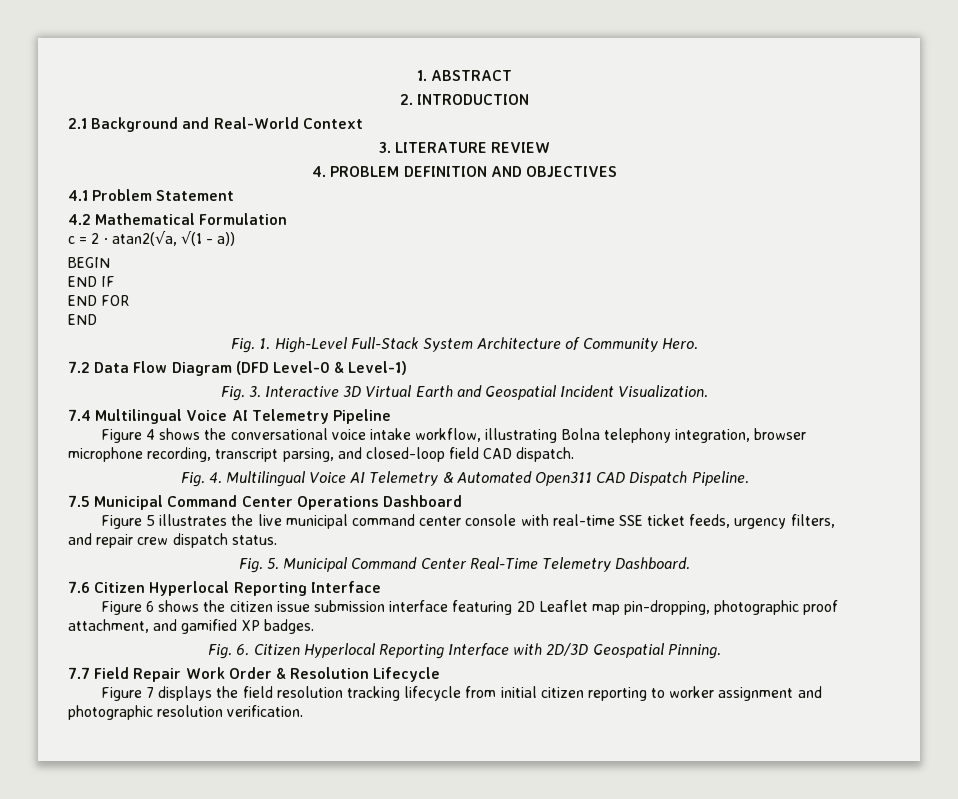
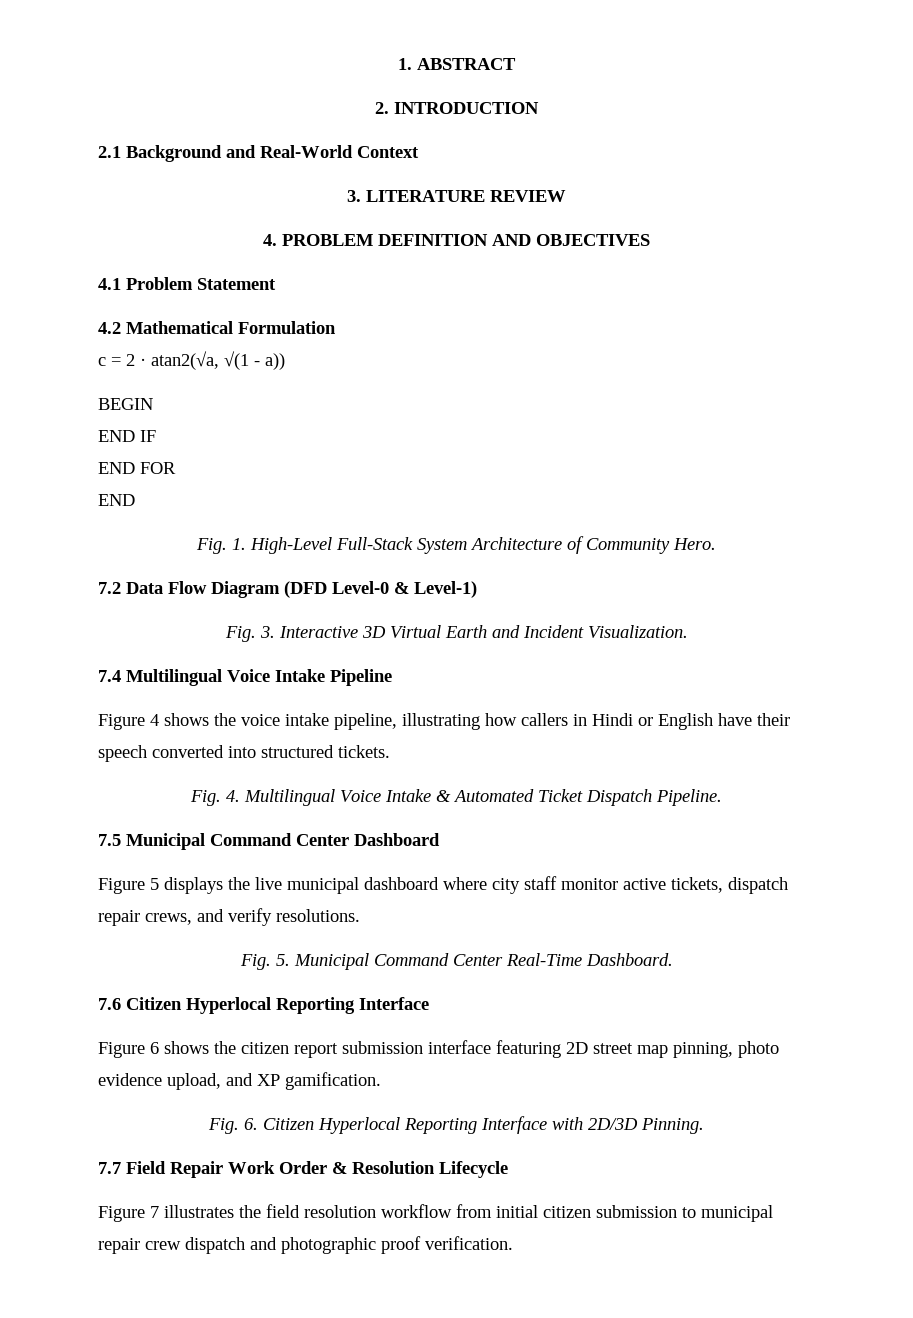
[484,385,556,400] Geospatial -> (520, 631) none
[231,409,329,424] AI Telemetry -> [275,669,325,682] Intake
[230,428,328,440] conversational -> (236, 719) none
[415,428,807,443] [68,447,575,462] [180,471,626,487] workflow, illustrating Bolna telephony integration, browser microphone recording, transcript parsing, and closed-loop field CAD dispatch. // Fig. 4. Multilingual Voice AI Telemetry & Automated Open311 CAD -> [334,713,790,730] [98,745,390,762] [190,789,583,806] pipeline, illustrating how callers in Hindi or English have their speech converted into structured tickets. // Fig. 4. Multilingual Voice Intake & Automated Ticket
[296,496,379,510] Operations -> (349, 840) none
[159,514,228,526] illustrates -> [164,877,223,894] displays
[351,514,835,529] [68,533,277,548] command center console with real-time SSE ticket feeds, urgency filters, and repair crew dispatch status. -> [364,876,788,894] [98,908,360,926] dashboard where city staff monitor active tickets, dispatch repair crews, and verify resolutions.
[541,557,611,572] Telemetry -> (582, 959) none
[276,601,310,612] issue -> [294,1043,338,1058] report
[538,600,839,615] [68,619,314,634] Leaflet map pin-dropping, photographic proof attachment, and gamified XP badges. -> [593,1041,779,1058] [98,1072,381,1090] street map pinning, photo evidence upload, and XP gamification.
[592,643,664,658] Geospatial -> (638, 1124) none
[158,686,213,701] displays -> [164,1205,234,1218] illustrates
[346,686,462,701] tracking lifecycle -> [381,1204,452,1218] workflow
[587,686,794,701] reporting to worker assignment -> [596,1205,773,1222] [98,1237,245,1254] submission to municipal repair crew dispatch
[157,705,224,717] resolution -> [381,1236,421,1254] proof

